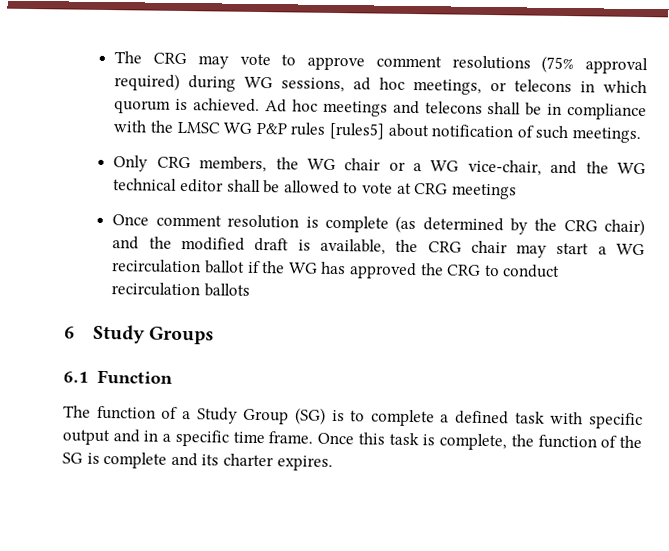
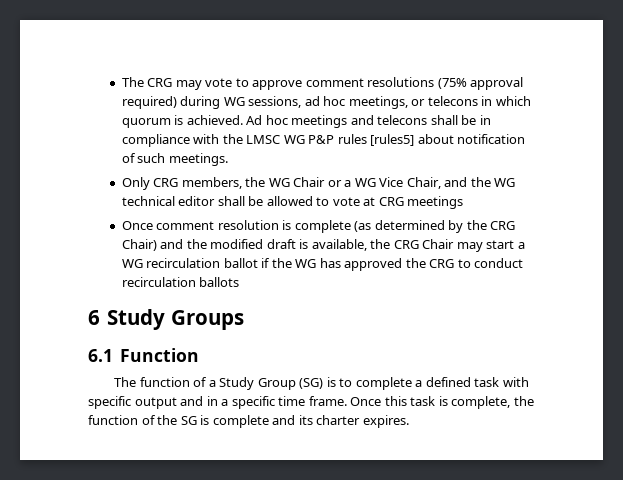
[344,158,382,171] chair -> [293,177,326,187] Chair
[467,159,542,176] vice-chair, -> [379,177,441,189] Vice Chair,
[603,218,645,237] chair) -> [121,239,157,251] Chair)
[470,240,508,254] chair -> [422,239,455,249] Chair

